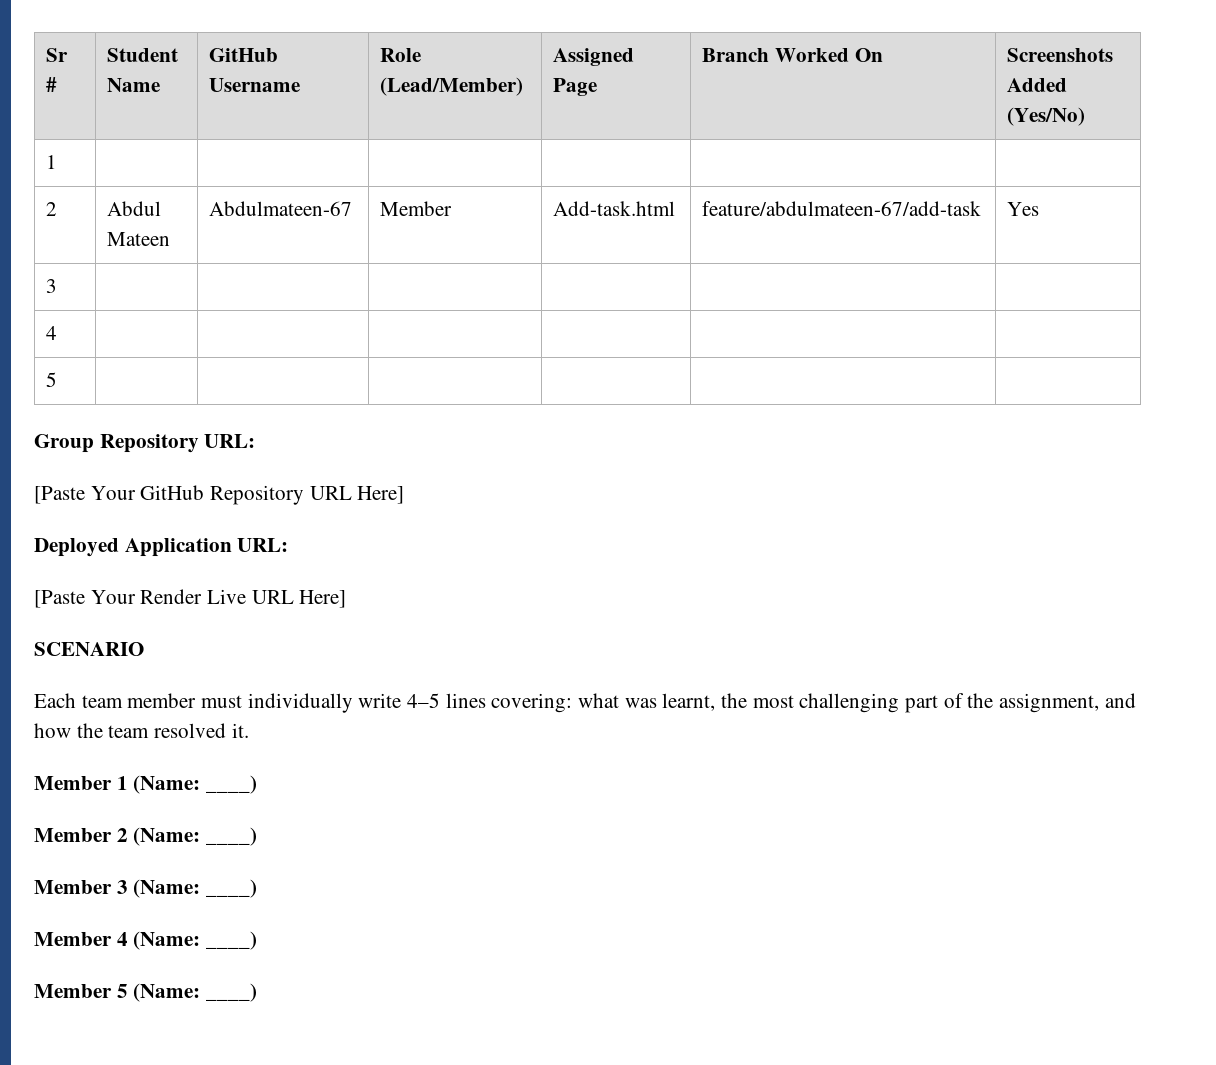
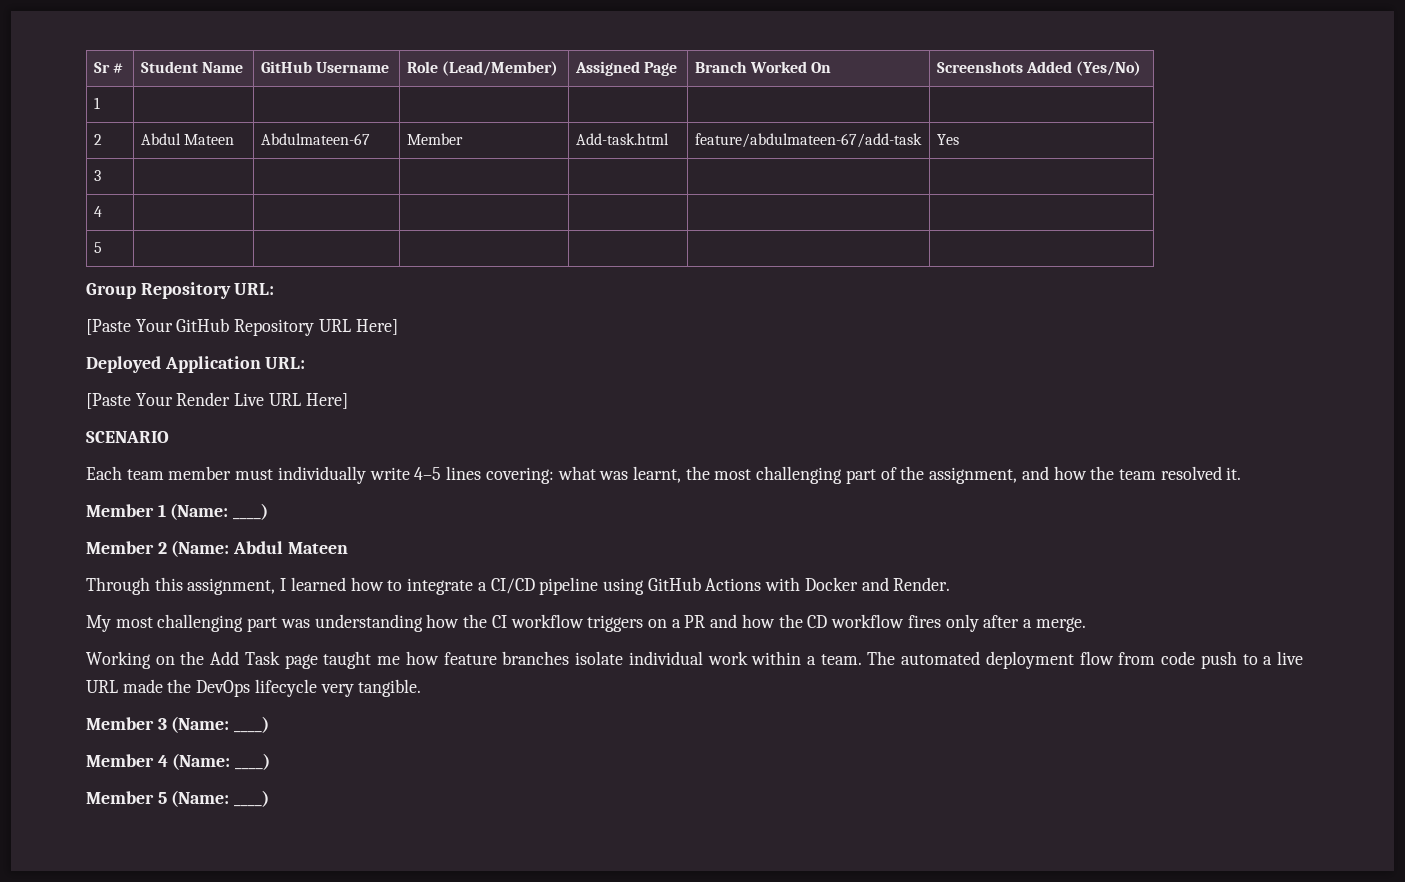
[206,827,258,846] ____) -> [233,541,348,554] [86,577,951,595] [86,614,1086,632] [86,651,1304,669] [86,679,422,697] Abdul Mateen // Through this assignment, I learned how to integrate a CI/CD pipeline using GitHub Actions with Docker and Render. // My most challenging part was understanding how the CI workflow triggers on a PR and how the CD workflow fires only after a merge. // Working on the Add Task page taught me how feature branches isolate individual work within a team. The automated deployment flow from code push to a live URL made the DevOps lifecycle very tangible.

